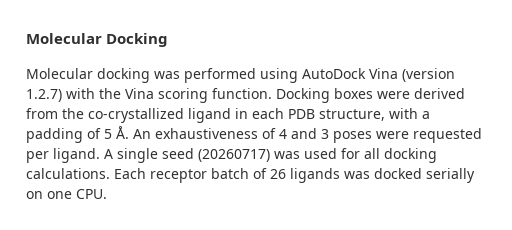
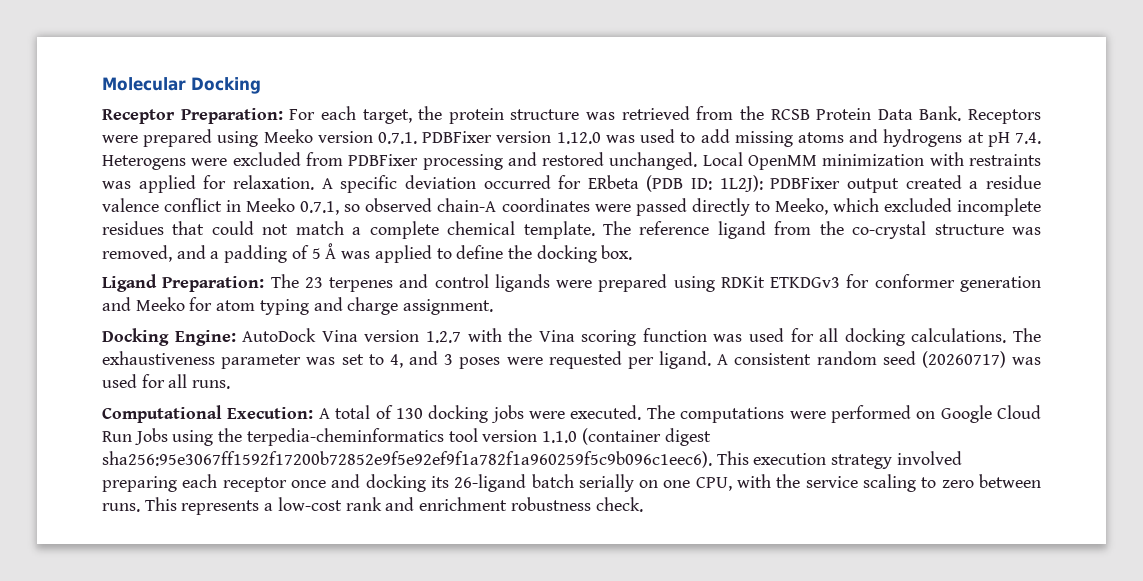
[26,68,455,83] [26,88,465,103] [26,108,430,123] [26,126,287,143] Molecular docking was performed using AutoDock Vina (version 1.2.7) with the Vina scoring function. Docking boxes were derived from the co-crystallized ligand in each PDB structure, with a padding of 5 Å. An exhaustiveness of 4 -> [102,106,1041,124] [102,129,1041,147] [102,152,1041,170] [102,175,1041,193] [102,198,1041,216] [102,221,1041,239] [102,243,633,263] [102,274,1041,292] [102,297,494,315] [102,328,1042,346] [102,351,403,369] Receptor Preparation: For each target, the protein structure was retrieved from the RCSB Protein Data Bank. Receptors were prepared using Meeko version 0.7.1. PDBFixer version 1.12.0 was used to add missing atoms and hydrogens at pH 7.4. Heterogens were excluded from PDBFixer processing and restored unchanged. Local OpenMM minimization with restraints was applied for relaxation. A specific deviation occurred for ERbeta (PDB ID: 1L2J): PDBFixer output created a residue valence conflict in Meeko 0.7.1, so observed chain-A coordinates were passed directly to Meeko, which excluded incomplete residues that could not match a complete chemical template. The reference ligand from the co-crystal structure was removed, and a padding of 5 Å was applied to define the docking box. // Ligand Preparation: The 23 terpenes and control ligands were prepared using RDKit ETKDGv3 for conformer generation and Meeko for atom typing and charge assignment. // Docking Engine: AutoDock Vina version 1.2.7 with the Vina scoring function was used for all docking calculations. The exhaustiveness parameter was set to 4,
[117,148,158,163] single -> [734,351,877,365] consistent random
[384,148,437,163] [26,168,475,183] [26,189,107,199] docking calculations. Each receptor batch of 26 ligands was docked serially on one CPU. -> [192,380,231,389] [102,405,1041,423] [102,428,711,446] [102,451,962,469] [102,474,1041,492] [102,497,643,515] runs. // Computational Execution: A total of 130 docking jobs were executed. The computations were performed on Google Cloud Run Jobs using the terpedia-cheminformatics tool version 1.1.0 (container digest sha256:95e3067ff1592f17200b72852e9f5e92ef9f1a782f1a960259f5c9b096c1eec6). This execution strategy involved preparing each receptor once and docking its 26-ligand batch serially on one CPU, with the service scaling to zero between runs. This represents a low-cost rank and enrichment robustness check.

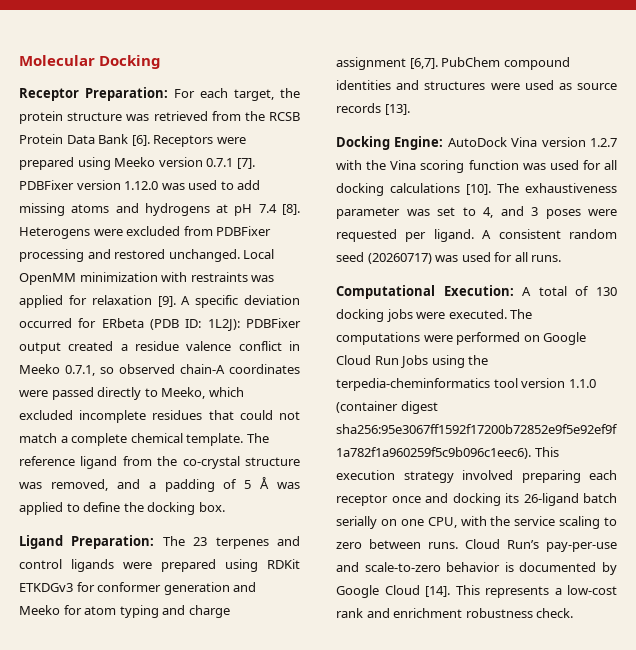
[919,106,962,121] Bank. -> [98,134,150,146] Bank [6].
[378,132,418,144] 0.7.1. -> [206,158,255,169] 0.7.1 [7].
[1015,132,1041,144] 7.4. -> [258,204,300,215] 7.4 [8].
[232,175,314,190] relaxation. -> [91,295,176,307] relaxation [9].
[403,299,494,315] assignment. -> [336,57,570,70] [336,80,617,90] [336,103,410,115] assignment [6,7]. PubChem compound identities and structures were used as source records [13].
[911,328,1007,343] calculations. -> [390,183,491,195] calculations [10].
(140, 507) none -> [465,539,617,552] [336,562,617,575] [336,585,450,598] Cloud Run’s pay-per-use and scale-to-zero behavior is documented by Google Cloud [14].

